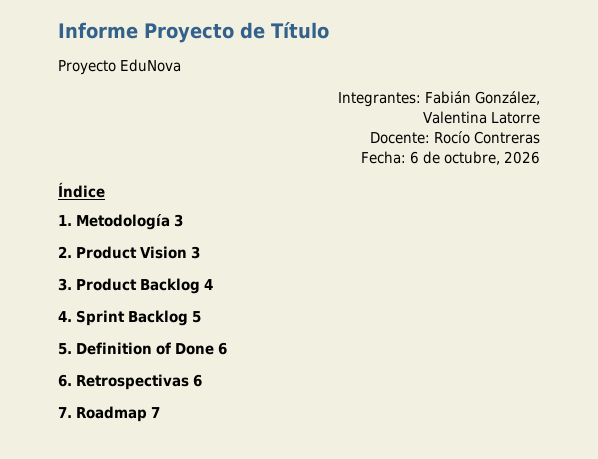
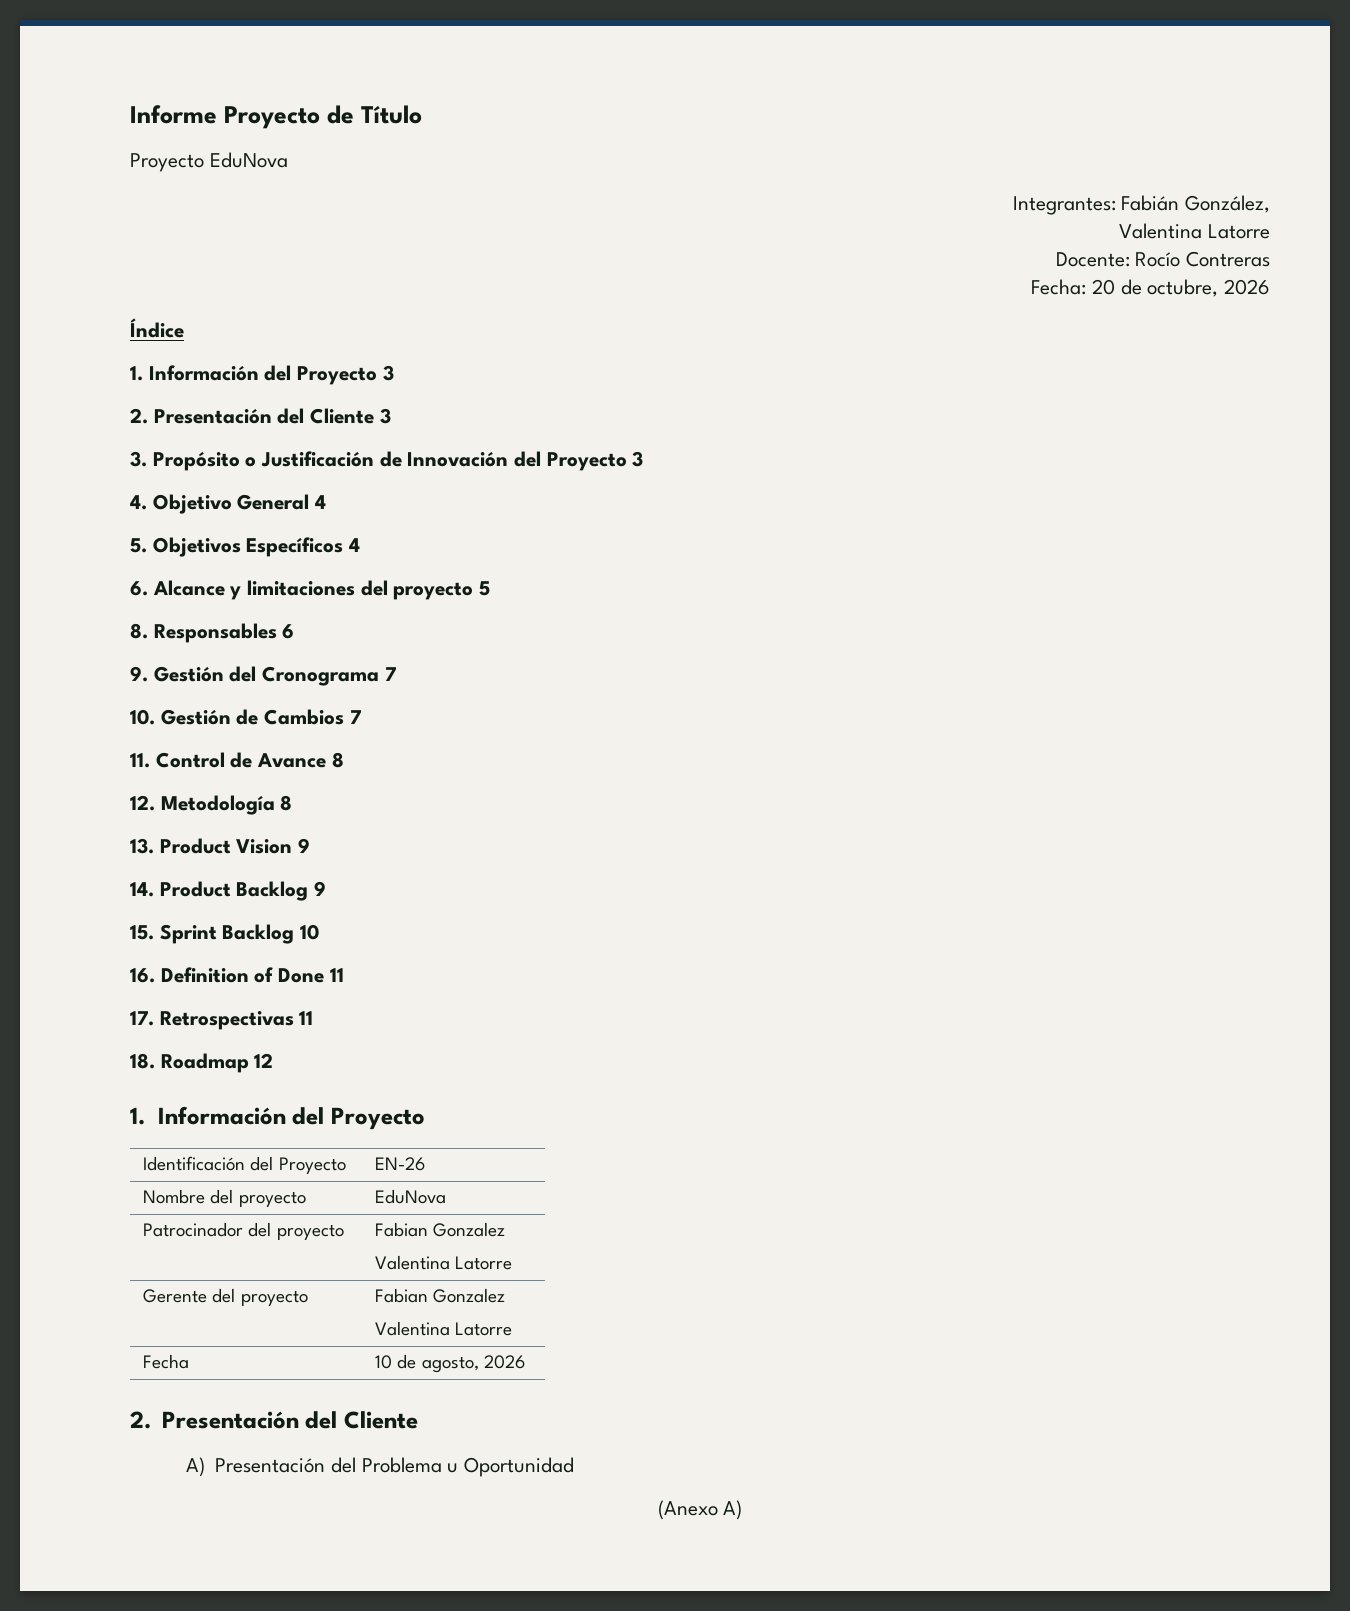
[410,151,419,164] 6 -> [1091,279,1115,295] 20
[76,214,170,230] Metodología -> [148,365,378,385] Información del Proyecto
[76,246,187,259] Product Vision -> [153,408,375,424] Presentación del Cliente
[76,278,213,294] [58,310,201,326] [58,342,227,355] [58,374,202,390] [58,406,160,422] Product Backlog 4 // 4. Sprint Backlog 5 // 5. Definition of Done 6 // 6. Retrospectivas 6 // 7. Roadmap 7 -> [152,451,644,471] [130,494,327,514] [130,537,361,557] [130,580,491,600] [130,623,295,643] [130,666,396,686] [130,709,361,725] [130,752,344,768] [130,795,293,815] [130,838,311,854] [130,881,327,901] [130,924,320,944] [130,967,344,983] [130,1011,314,1030] [130,1053,274,1073] [130,1106,426,1130] [143,1156,346,1174] [375,1157,426,1171] [143,1189,306,1207] [375,1189,447,1204] [143,1222,344,1240] [375,1222,506,1237] [375,1255,513,1270] [143,1288,308,1306] [375,1288,506,1303] [375,1321,513,1336] [143,1354,190,1369] [375,1354,525,1373] [130,1411,418,1429] [185,1457,574,1477] [657,1500,743,1520] Propósito o Justificación de Innovación del Proyecto 3 // 4. Objetivo General 4 // 5. Objetivos Específicos 4 // 6. Alcance y limitaciones del proyecto 5 // 8. Responsables 6 // 9. Gestión del Cronograma 7 // 10. Gestión de Cambios 7 // 11. Control de Avance 8 // 12. Metodología 8 // 13. Product Vision 9 // 14. Product Backlog 9 // 15. Sprint Backlog 10 // 16. Definition of Done 11 // 17. Retrospectivas 11 // 18. Roadmap 12 // 1. Información del Proyecto // Identificación del Proyecto | EN-26 // Nombre del proyecto | EduNova // Patrocinador del proyecto | Fabian Gonzalez // Valentina Latorre // Gerente del proyecto | Fabian Gonzalez // Valentina Latorre // Fecha | 10 de agosto, 2026 // 2. Presentación del Cliente // A) Presentación del Problema u Oportunidad // (Anexo A)

